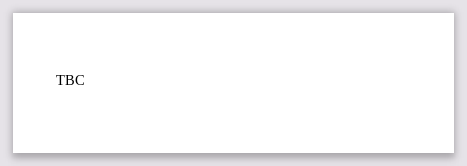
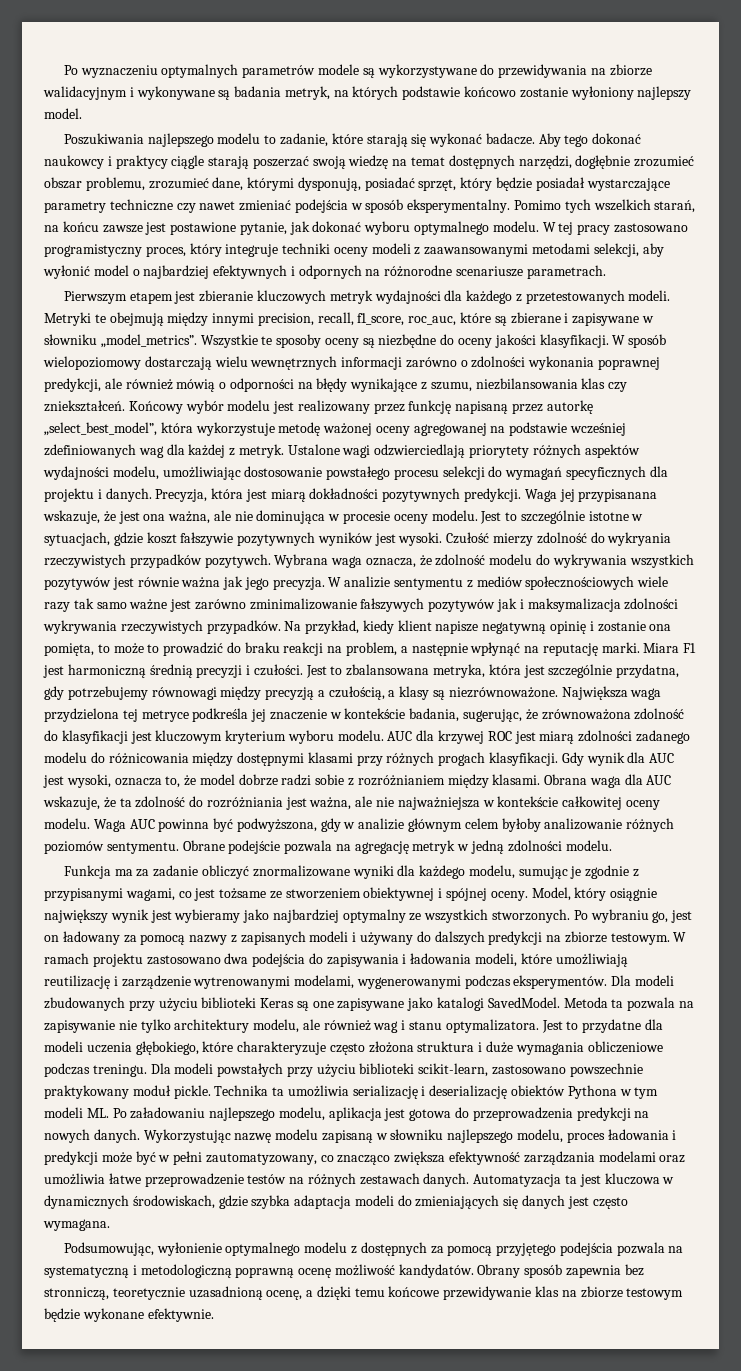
[56,75,85,85] TBC -> [63,64,652,78] [43,86,692,100] [44,108,82,119] [63,133,642,147] [44,155,695,169] [44,177,670,191] [44,199,696,213] [44,221,688,235] [44,243,664,257] [43,265,606,279] [63,290,671,304] [44,312,654,326] [44,334,667,348] [43,356,661,370] [44,378,628,392] [44,400,593,414] [44,422,627,436] [44,444,640,458] [43,466,668,480] [44,488,658,502] [43,510,644,524] [44,532,672,546] [44,554,694,568] [44,576,669,590] [44,598,679,612] [43,620,672,634] [44,642,697,656] [43,664,680,678] [44,686,662,700] [44,708,685,722] [44,730,690,744] [44,752,675,766] [43,774,672,788] [43,796,660,810] [44,818,675,832] [44,840,612,854] [63,865,640,879] [44,887,658,901] [44,909,693,923] [44,931,687,945] [44,953,628,967] [44,975,675,989] [44,997,694,1011] [44,1019,663,1033] [44,1041,663,1055] [44,1063,643,1077] [44,1085,659,1099] [44,1107,650,1121] [44,1129,677,1143] [44,1151,686,1165] [44,1173,675,1187] [44,1195,628,1209] [43,1219,110,1231] [63,1242,684,1256] [44,1264,644,1278] [44,1286,684,1300] [44,1308,214,1322] Po wyznaczeniu optymalnych parametrów modele są wykorzystywane do przewidywania na zbiorze walidacyjnym i wykonywane są badania metryk, na których podstawie końcowo zostanie wyłoniony najlepszy model. // Poszukiwania najlepszego modelu to zadanie, które starają się wykonać badacze. Aby tego dokonać naukowcy i praktycy ciągle starają poszerzać swoją wiedzę na temat dostępnych narzędzi, dogłębnie zrozumieć obszar problemu, zrozumieć dane, którymi dysponują, posiadać sprzęt, który będzie posiadał wystarczające parametry techniczne czy nawet zmieniać podejścia w sposób eksperymentalny. Pomimo tych wszelkich starań, na końcu zawsze jest postawione pytanie, jak dokonać wyboru optymalnego modelu. W tej pracy zastosowano programistyczny proces, który integruje techniki oceny modeli z zaawansowanymi metodami selekcji, aby wyłonić model o najbardziej efektywnych i odpornych na różnorodne scenariusze parametrach. // Pierwszym etapem jest zbieranie kluczowych metryk wydajności dla każdego z przetestowanych modeli. Metryki te obejmują między innymi precision, recall, f1_score, roc_auc, które są zbierane i zapisywane w słowniku „model_metrics”. Wszystkie te sposoby oceny są niezbędne do oceny jakości klasyfikacji. W sposób wielopoziomowy dostarczają wielu wewnętrznych informacji zarówno o zdolności wykonania poprawnej predykcji, ale również mówią o odporności na błędy wynikające z szumu, niezbilansowania klas czy zniekształceń. Końcowy wybór modelu jest realizowany przez funkcję napisaną przez autorkę „select_best_model”, która wykorzystuje metodę ważonej oceny agregowanej na podstawie wcześniej zdefiniowanych wag dla każdej z metryk. Ustalone wagi odzwierciedlają priorytety różnych aspektów wydajności modelu, umożliwiając dostosowanie powstałego procesu selekcji do wymagań specyficznych dla projektu i danych. Precyzja, która jest miarą dokładności pozytywnych predykcji. Waga jej przypisanana wskazuje, że jest ona ważna, ale nie dominująca w procesie oceny modelu. Jest to szczególnie istotne w sytuacjach, gdzie koszt fałszywie pozytywnych wyników jest wysoki. Czułość mierzy zdolność do wykryania rzeczywistych przypadków pozytywch. Wybrana waga oznacza, że zdolność modelu do wykrywania wszystkich pozytywów jest równie ważna jak jego precyzja. W analizie sentymentu z mediów społecznościowych wiele razy tak samo ważne jest zarówno zminimalizowanie fałszywych pozytywów jak i maksymalizacja zdolności wykrywania rzeczywistych przypadków. Na przykład, kiedy klient napisze negatywną opinię i zostanie ona pomięta, to może to prowadzić do braku reakcji na problem, a następnie wpłynąć na reputację marki. Miara F1 jest harmoniczną średnią precyzji i czułości. Jest to zbalansowana metryka, która jest szczególnie przydatna, gdy potrzebujemy równowagi między precyzją a czułością, a klasy są niezrównoważone. Największa waga przydzielona tej metryce podkreśla jej znaczenie w kontekście badania, sugerując, że zrównoważona zdolność do klasyfikacji jest kluczowym kryterium wyboru modelu. AUC dla krzywej ROC jest miarą zdolności zadanego modelu do różnicowania między dostępnymi klasami przy różnych progach klasyfikacji. Gdy wynik dla AUC jest wysoki, oznacza to, że model dobrze radzi sobie z rozróżnianiem między klasami. Obrana waga dla AUC wskazuje, że ta zdolność do rozróżniania jest ważna, ale nie najważniejsza w kontekście całkowitej oceny modelu. Waga AUC powinna być podwyższona, gdy w analizie głównym celem byłoby analizowanie różnych poziomów sentymentu. Obrane podejście pozwala na agregację metryk w jedną zdolności modelu. // Funkcja ma za zadanie obliczyć znormalizowane wyniki dla każdego modelu, sumując je zgodnie z przypisanymi wagami, co jest tożsame ze stworzeniem obiektywnej i spójnej oceny. Model, który osiągnie największy wynik jest wybieramy jako najbardziej optymalny ze wszystkich stworzonych. Po wybraniu go, jest on ładowany za pomocą nazwy z zapisanych modeli i używany do dalszych predykcji na zbiorze testowym. W ramach projektu zastosowano dwa podejścia do zapisywania i ładowania modeli, które umożliwiają reutilizację i zarządzenie wytrenowanymi modelami, wygenerowanymi podczas eksperymentów. Dla modeli zbudowanych przy użyciu biblioteki Keras są one zapisywane jako katalogi SavedModel. Metoda ta pozwala na zapisywanie nie tylko architektury modelu, ale również wag i stanu optymalizatora. Jest to przydatne dla modeli uczenia głębokiego, które charakteryzuje często złożona struktura i duże wymagania obliczeniowe podczas treningu. Dla modeli powstałych przy użyciu biblioteki scikit-learn, zastosowano powszechnie praktykowany moduł pickle. Technika ta umożliwia serializację i deserializację obiektów Pythona w tym modeli ML. Po załadowaniu najlepszego modelu, aplikacja jest gotowa do przeprowadzenia predykcji na nowych danych. Wykorzystując nazwę modelu zapisaną w słowniku najlepszego modelu, proces ładowania i predykcji może być w pełni zautomatyzowany, co znacząco zwiększa efektywność zarządzania modelami oraz umożliwia łatwe przeprowadzenie testów na różnych zestawach danych. Automatyzacja ta jest kluczowa w dynamicznych środowiskach, gdzie szybka adaptacja modeli do zmieniających się danych jest często wymagana. // Podsumowując, wyłonienie optymalnego modelu z dostępnych za pomocą przyjętego podejścia pozwala na systematyczną i metodologiczną poprawną ocenę możliwość kandydatów. Obrany sposób zapewnia bez stronniczą, teoretycznie uzasadnioną ocenę, a dzięki temu końcowe przewidywanie klas na zbiorze testowym będzie wykonane efektywnie.

